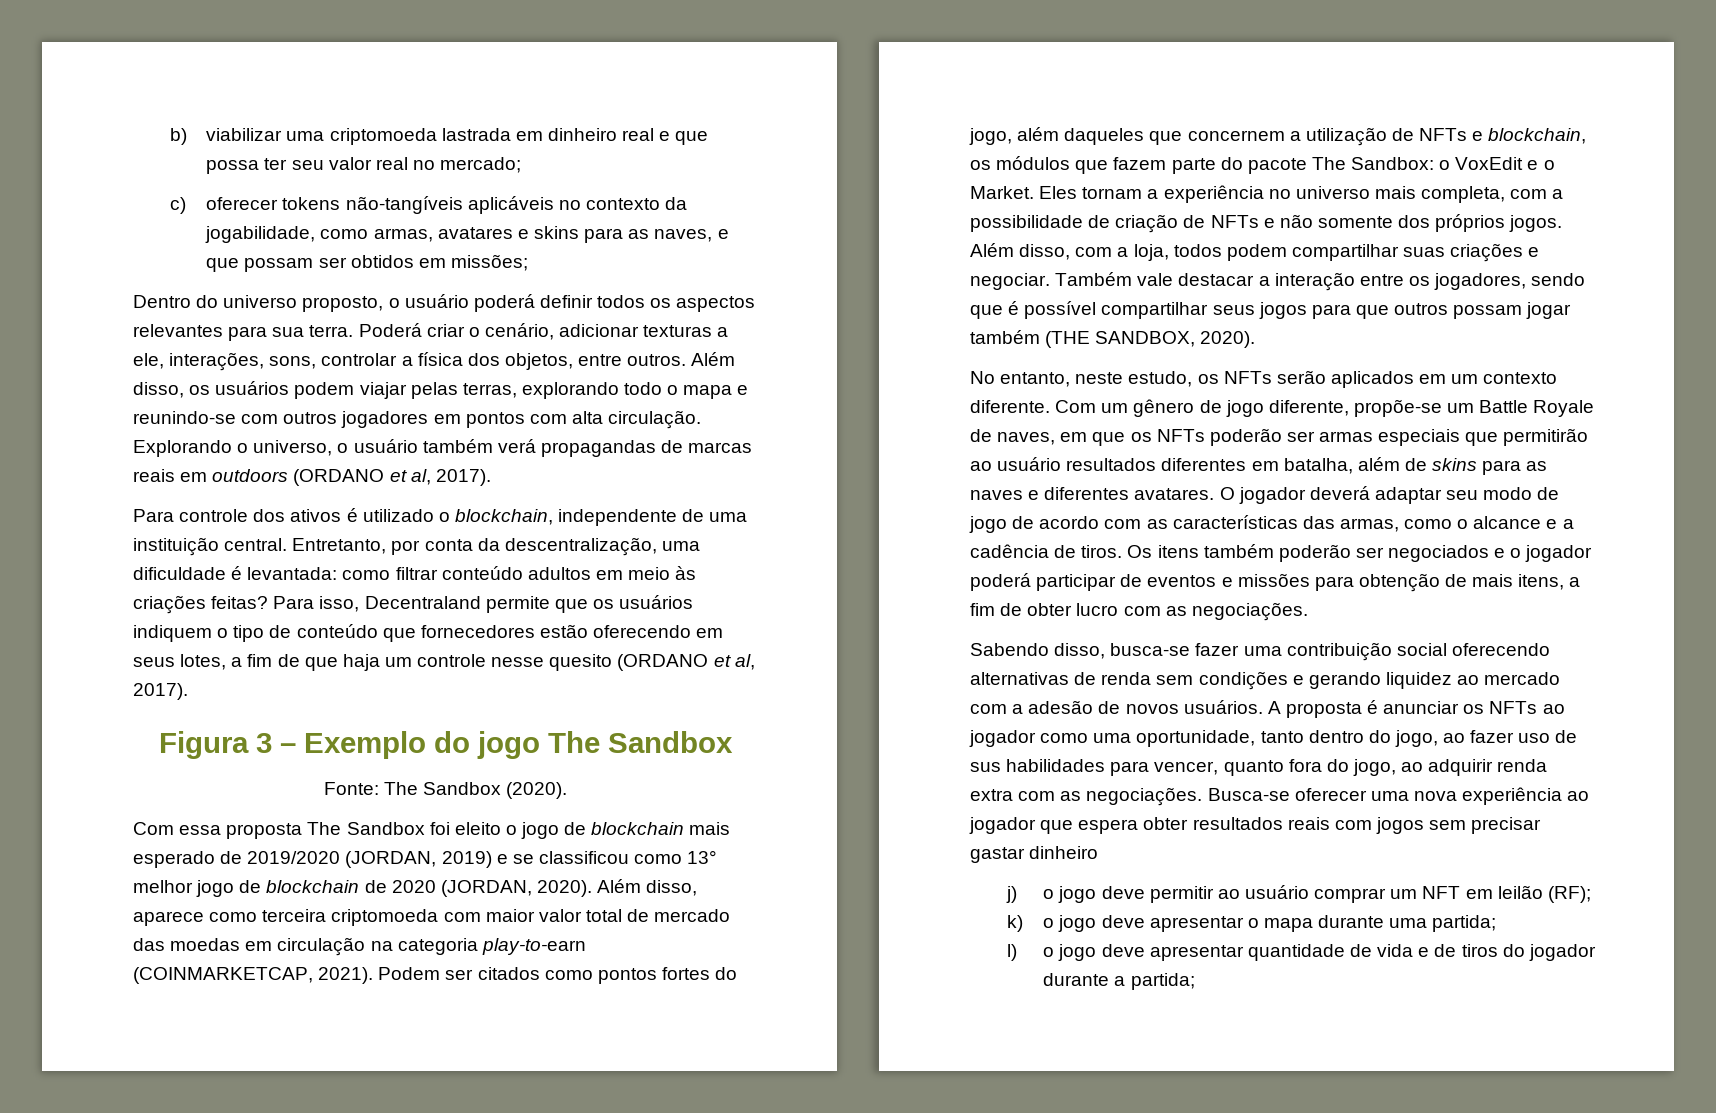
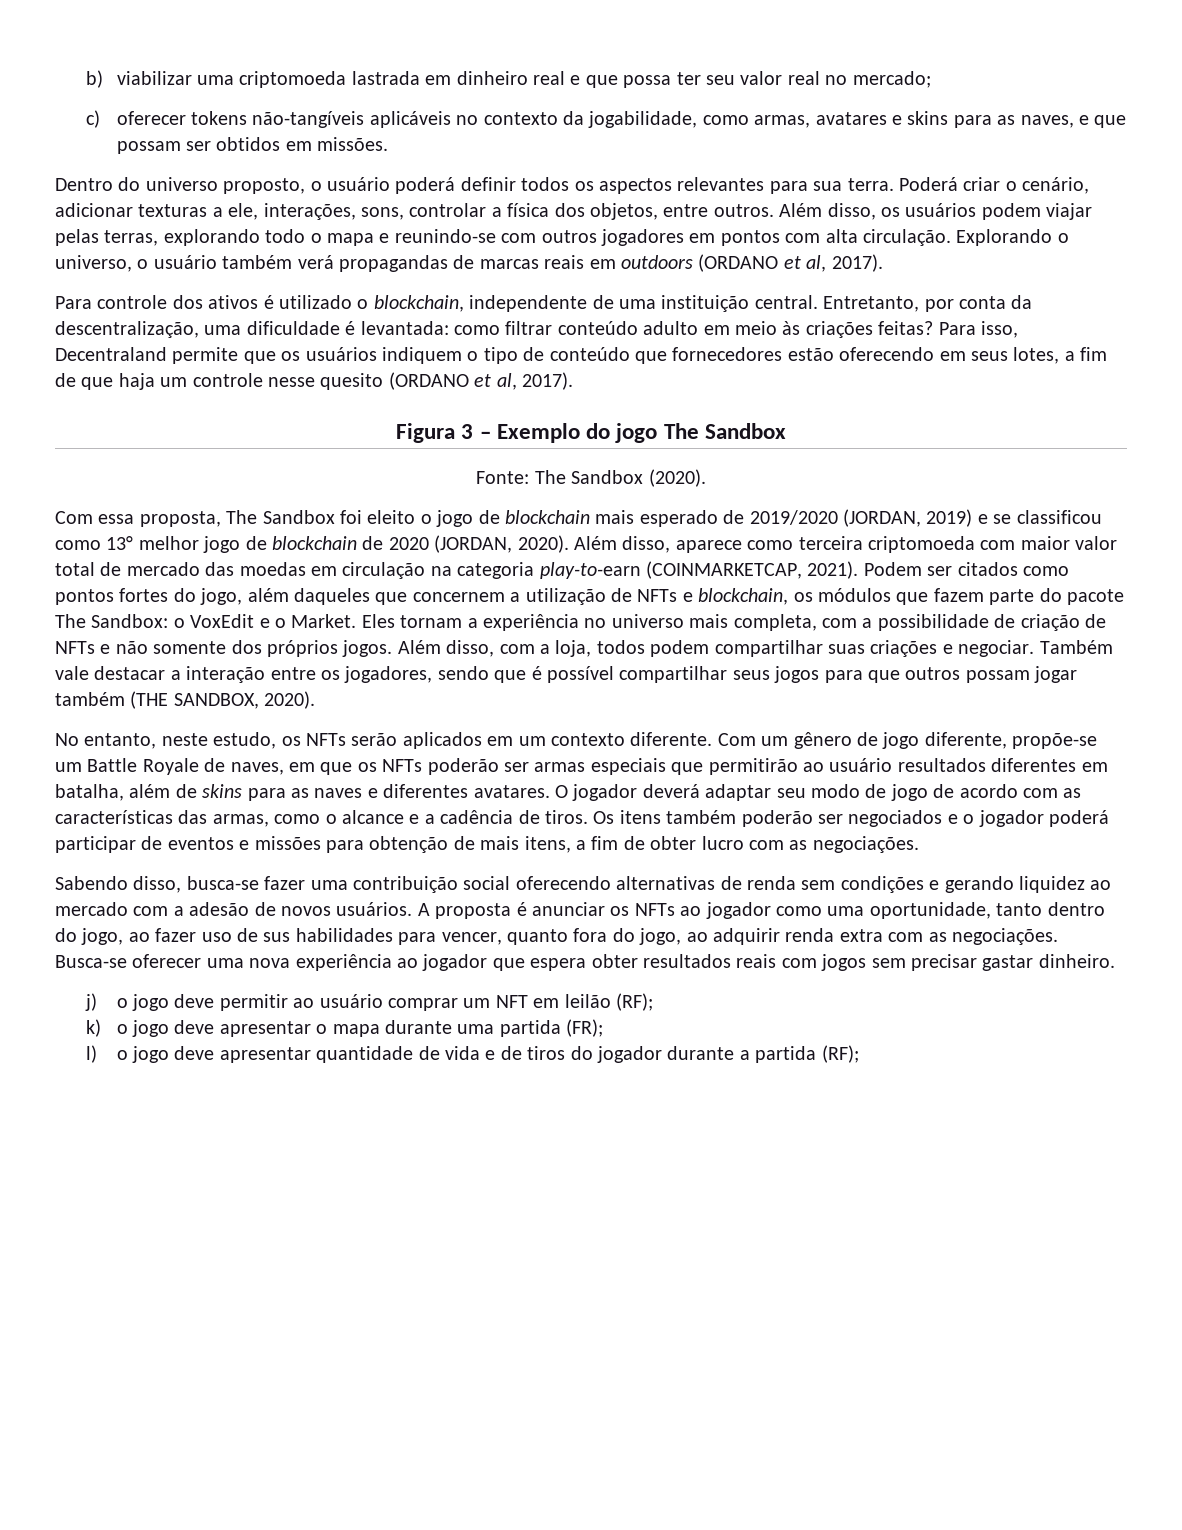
[450,254,528,271] missões; -> [317,137,389,151] missões.
[527,567,591,580] adultos -> [643,321,699,335] adulto
[226,823,303,839] proposta -> [139,511,221,527] proposta,
[1029,846,1099,859] dinheiro -> [1038,954,1115,968] dinheiro.
[1432,915,1497,932] partida; -> [499,1019,604,1037] partida (FR);
[1130,973,1195,990] partida; -> [755,1045,859,1063] partida (RF);

